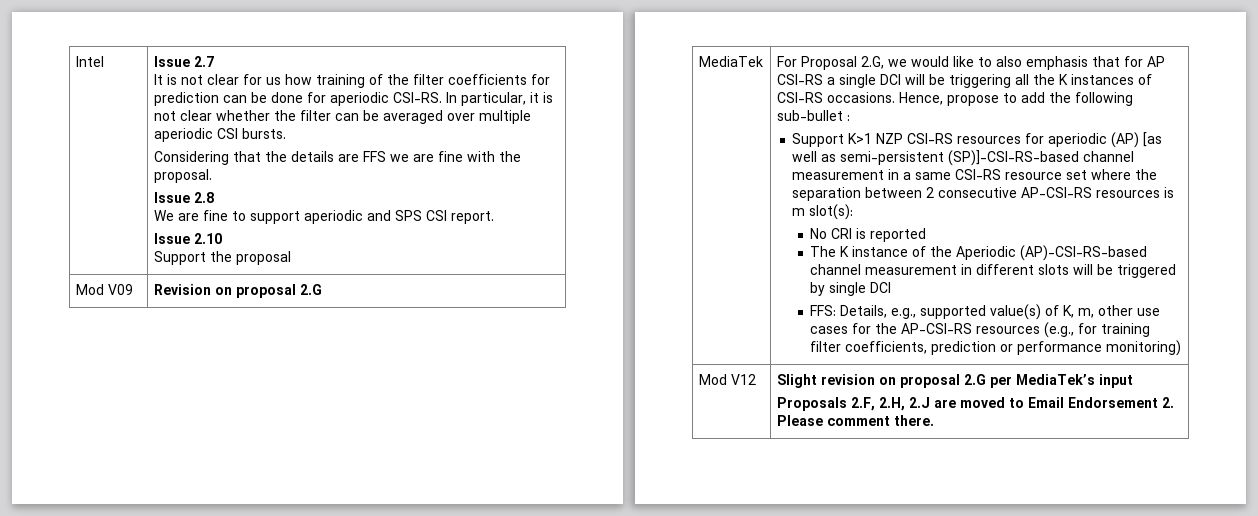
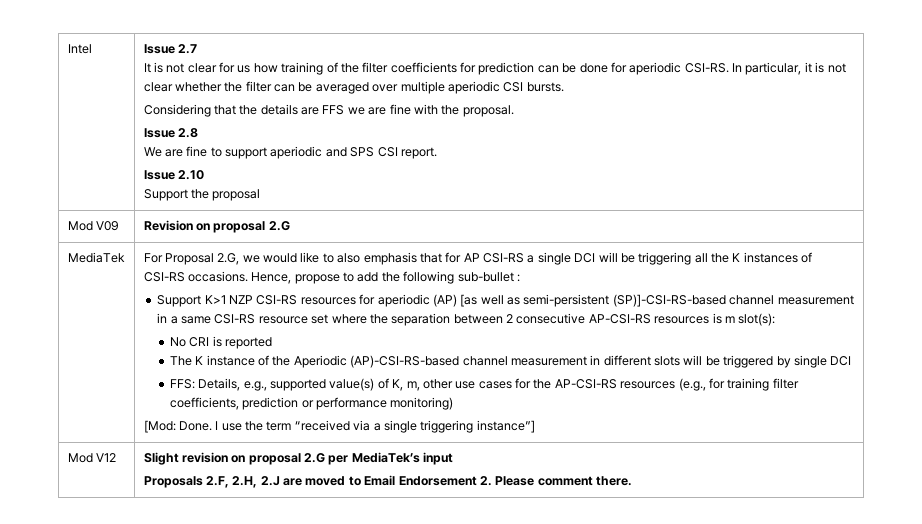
(1182, 348) none -> [143,420,535,433] // [Mod: Done. I use the term “received via a single triggering instance”]

